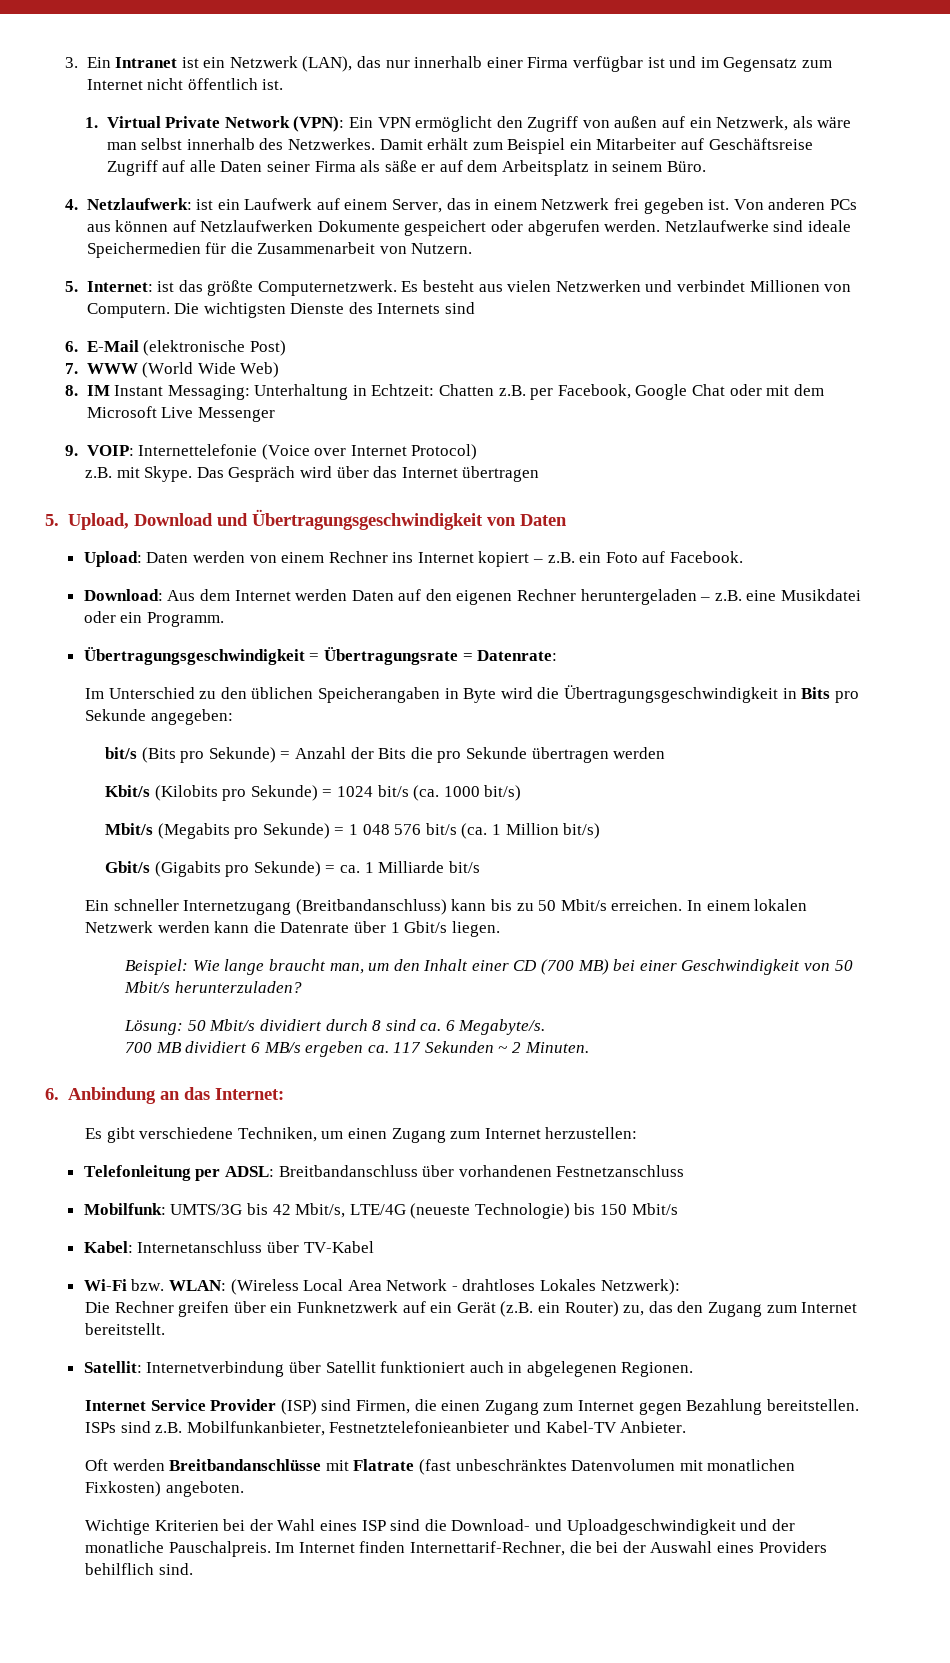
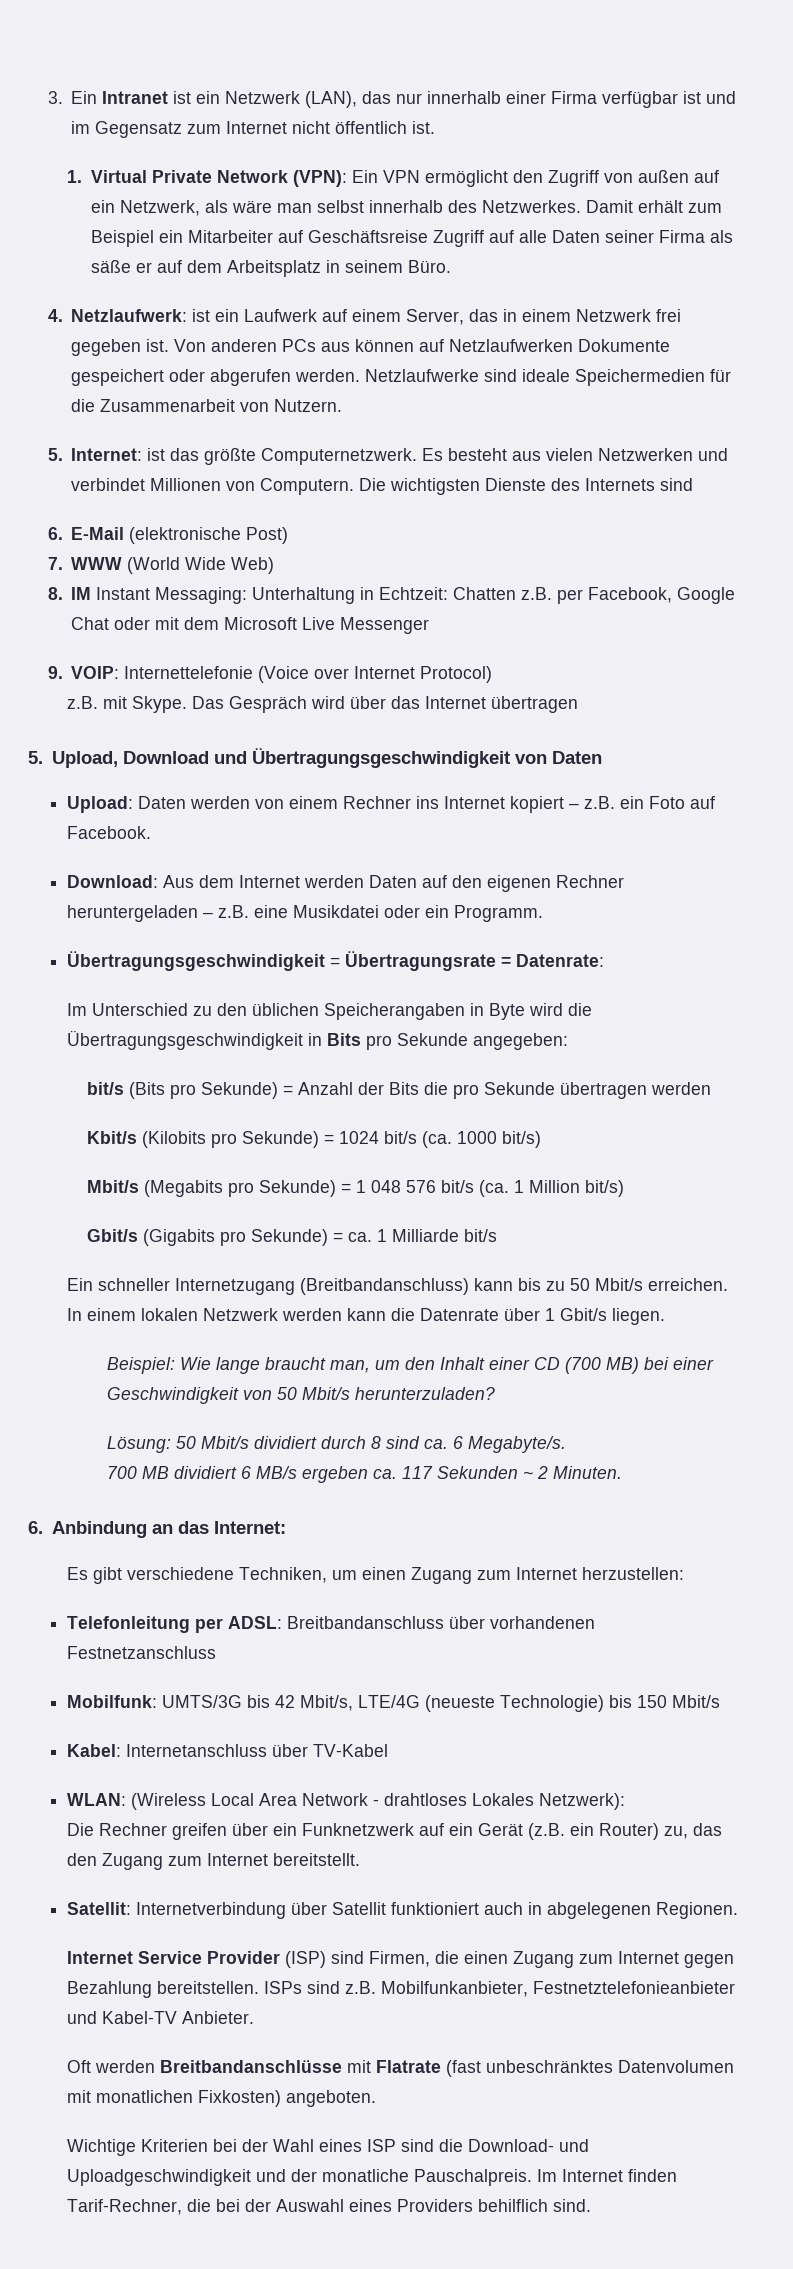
[83,1279,165,1291] Wi-Fi bzw. -> (388, 1750) none
[410,1541,566,1556] Internettarif-Rechner, -> [67,2199,183,2215] Tarif-Rechner,

